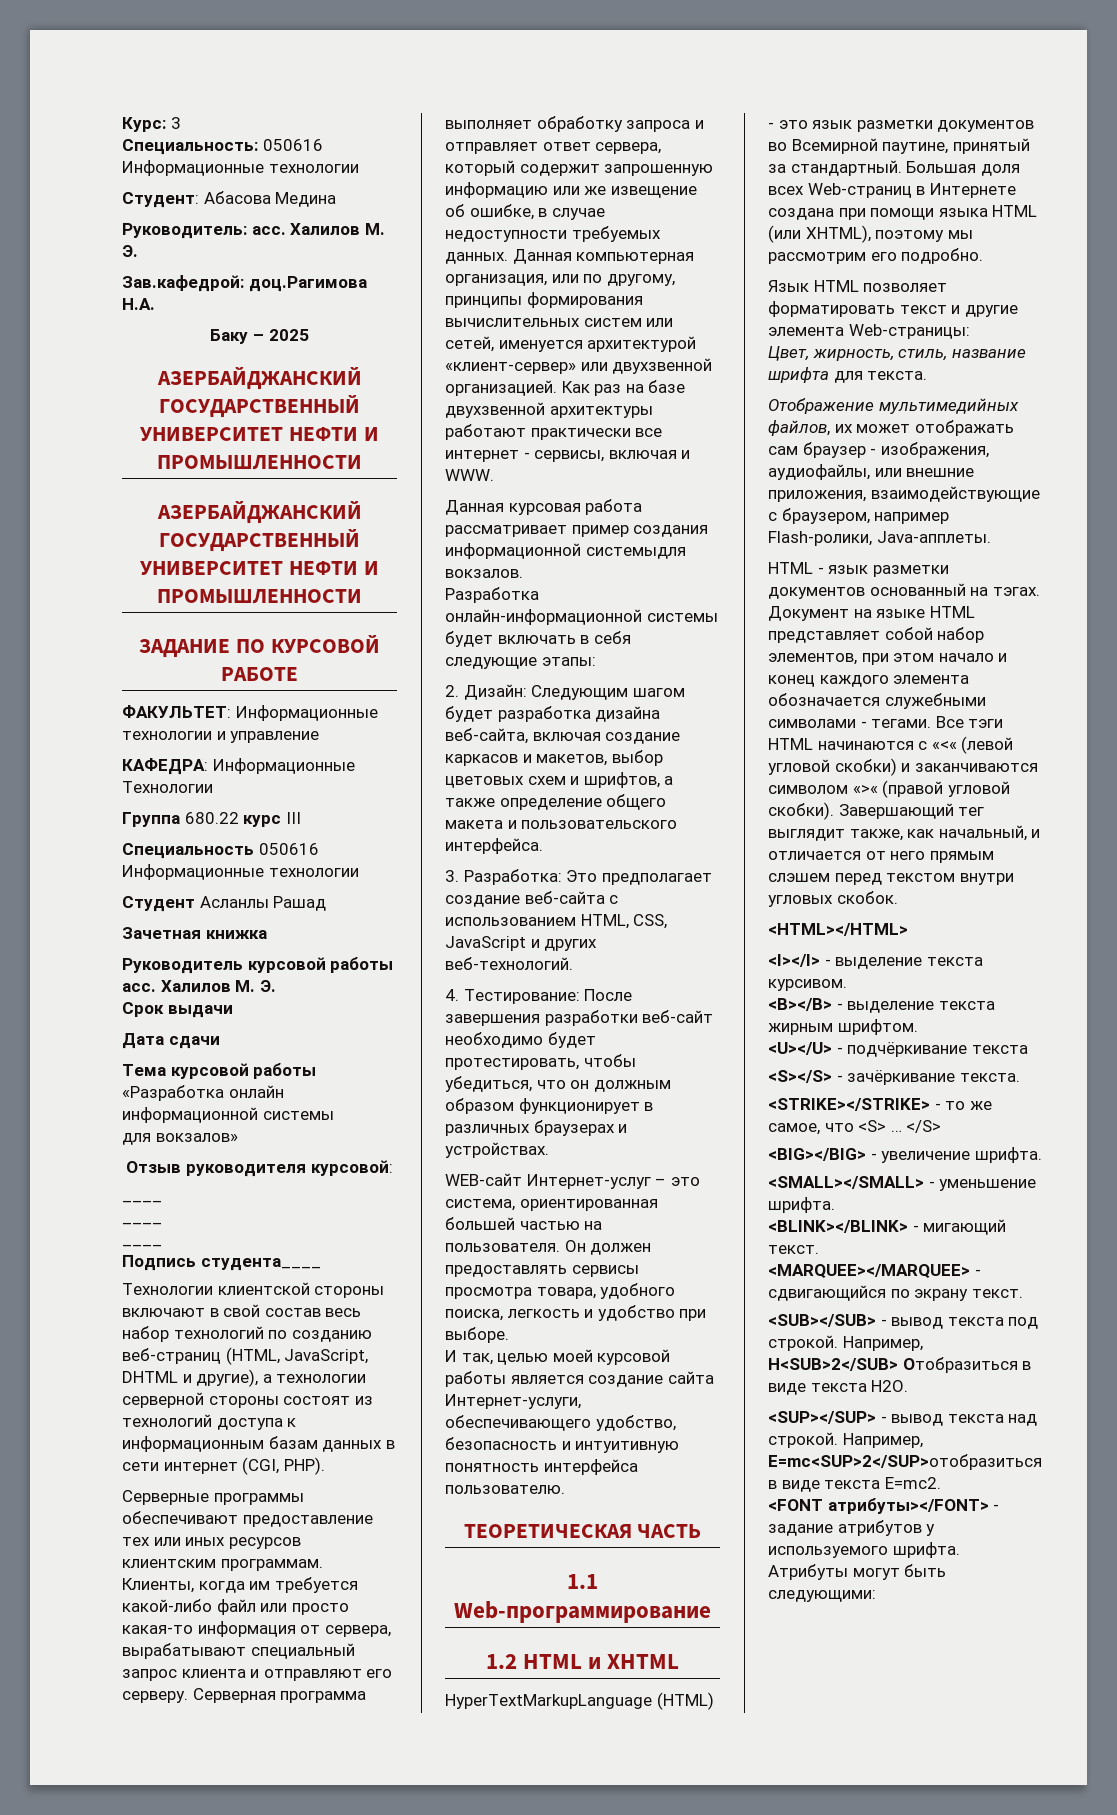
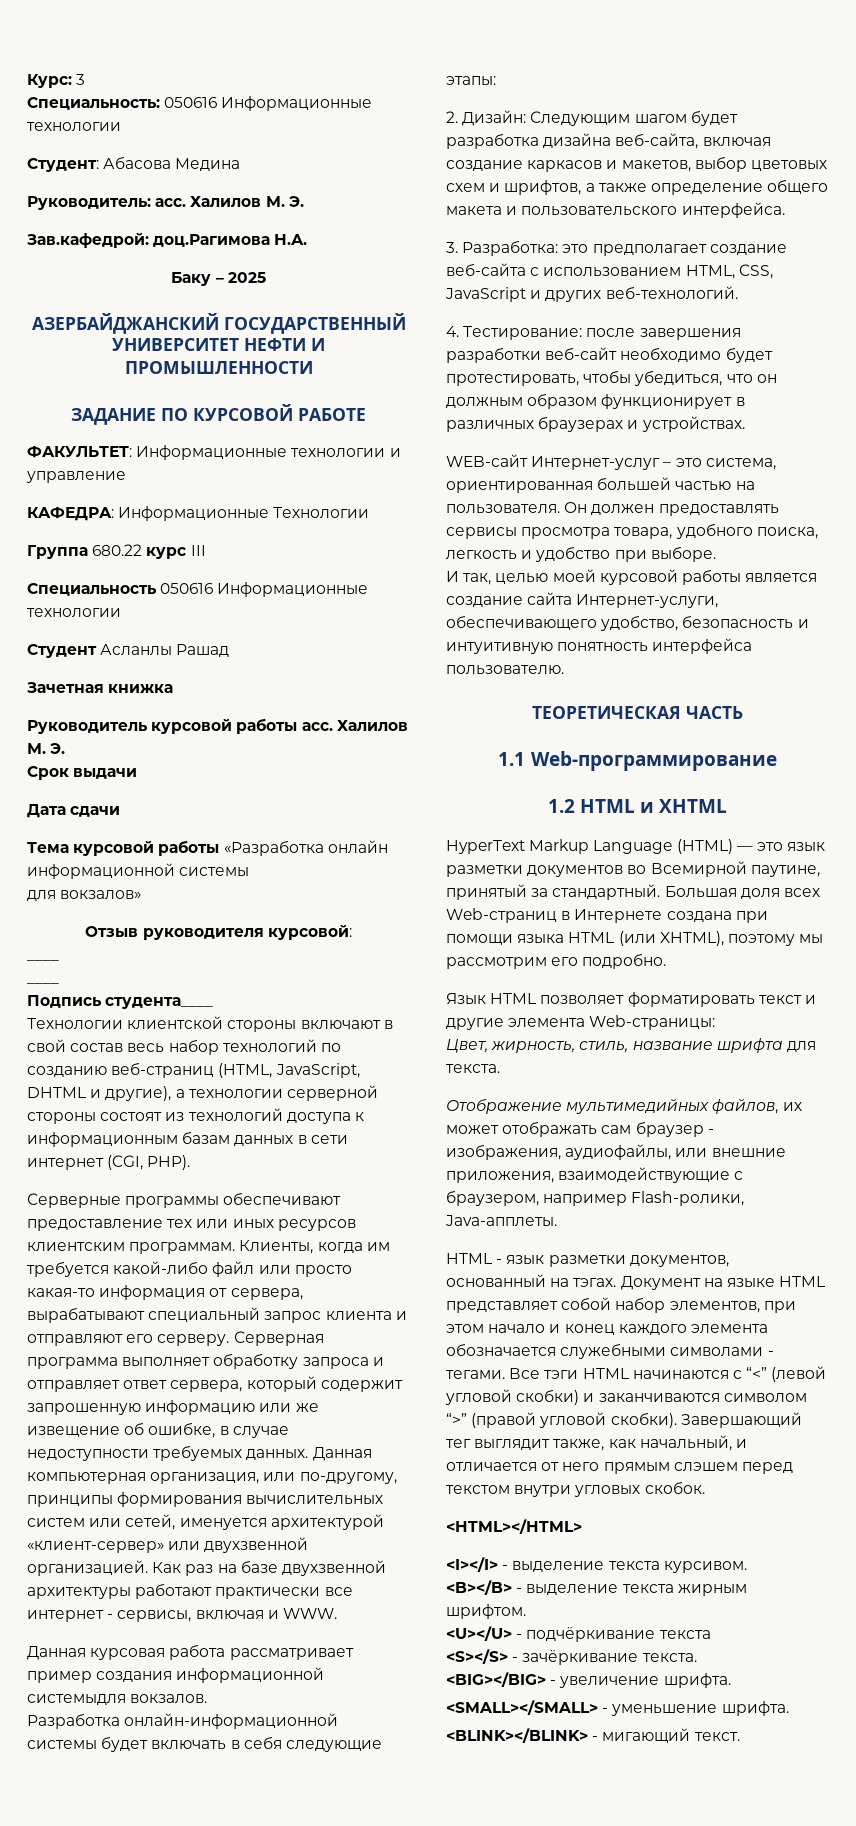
[156,501,362,524] [159,529,360,552] [140,561,379,575] [157,589,362,604] // АЗЕРБАЙДЖАНСКИЙ ГОСУДАРСТВЕННЫЙ УНИВЕРСИТЕТ НЕФТИ И ПРОМЫШЛЕННОСТИ -> (313, 367) none
[122,1244,162,1247] // ____ -> (59, 983) none
[583,274,675,286] по другому, -> [299,1472,397,1484] по-другому,
[566,870,598,882] Это -> [562,244,589,253] это
[584,989,633,1001] После -> [586,328,636,337] после
[445,1692,714,1710] [768,122,774,129] HyperTextMarkupLanguage (HTML) - -> [446,839,753,854] HyperText Markup Language (HTML) —
[768,587,865,599] документов -> [629,1255,729,1267] документов,
[931,741,957,750] «<« -> [746,1367,768,1379] “<”
[852,785,878,794] «>« -> [446,1413,467,1425] “>”
[768,1098,992,1111] [768,1120,942,1135] // <STRIKE></STRIKE> - то же самое, что <S> … </S> -> (697, 1657) none
[768,1264,981,1278] [768,1285,1023,1301] [768,1314,1039,1329] [768,1335,923,1351] [768,1357,1032,1373] [768,1380,909,1395] [768,1411,1038,1426] [768,1432,923,1448] [768,1454,1042,1470] [768,1477,941,1492] [768,1498,1000,1514] [768,1520,936,1536] [768,1542,960,1558] [768,1564,947,1580] [768,1590,876,1602] // <MARQUEE></MARQUEE> - сдвигающийся по экрану текст. // <SUB></SUB> - вывод текста под строкой. Например, H<SUB>2</SUB> Отобразиться в виде текста H2O. // <SUP></SUP> - вывод текста над строкой. Например, E=mc<SUP>2</SUP>отобразиться в виде текста E=mc2. // <FONT атрибуты></FONT> - задание атрибутов у используемого шрифта. Атрибуты могут быть следующими: -> (740, 1736) none

